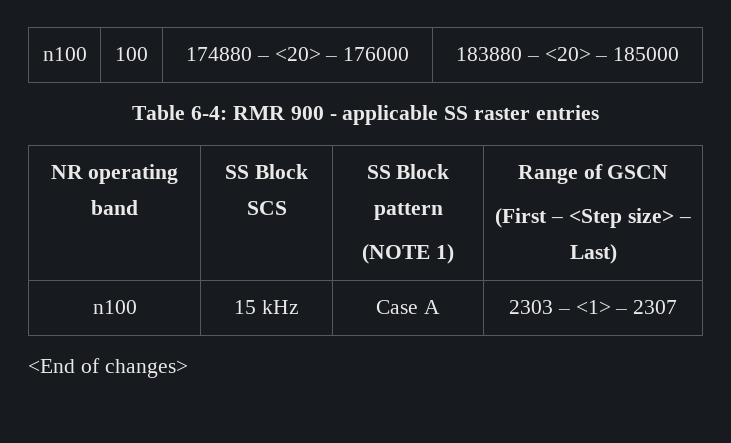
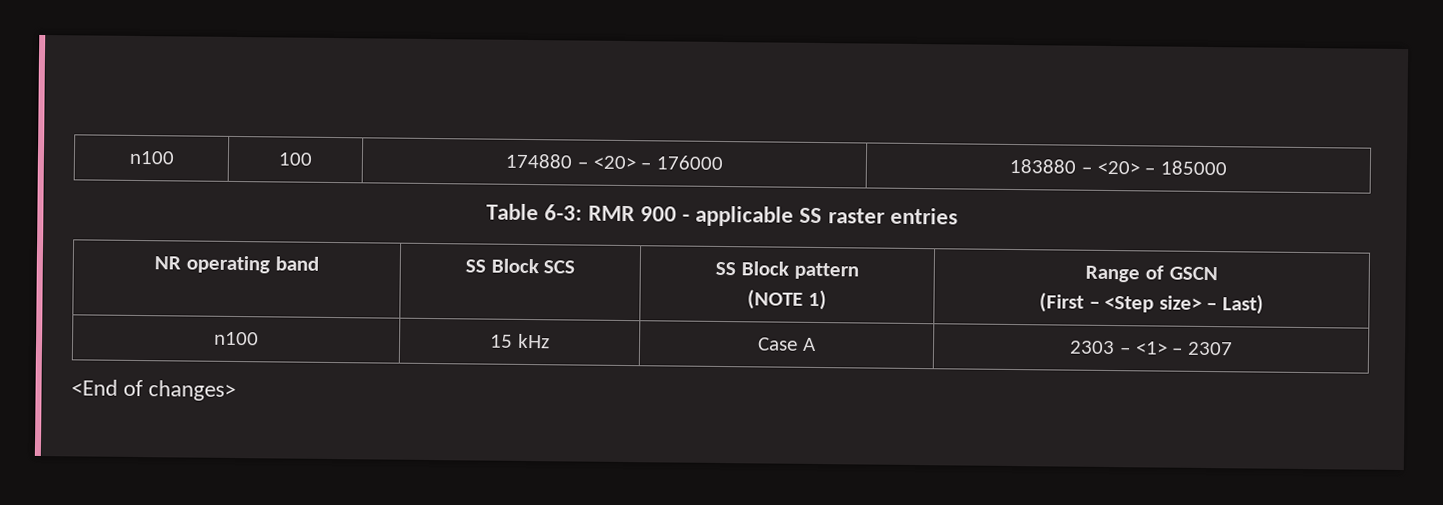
[191,106,228,120] 6-4: -> [544,204,583,221] 6-3:

